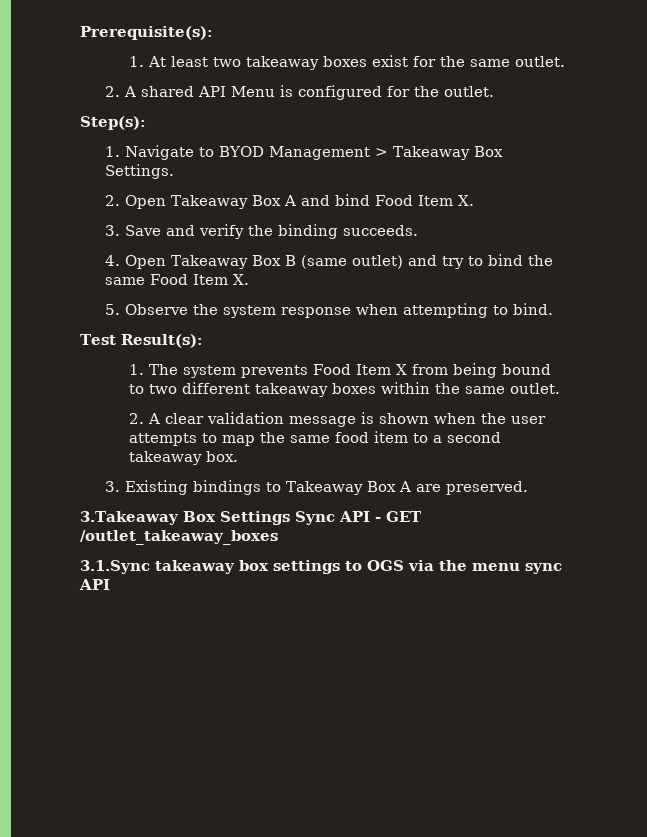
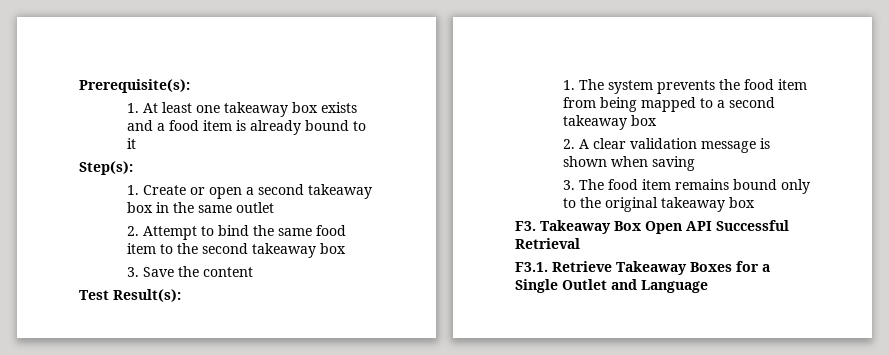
[213,55,566,70] [104,85,494,100] [80,116,146,130] [104,145,503,160] [104,164,174,179] [104,194,474,209] [104,224,418,239] [104,254,553,269] [104,274,249,285] [104,303,553,318] two takeaway boxes exist for the same outlet. // 2. A shared API Menu is configured for the outlet. // Step(s): // 1. Navigate to BYOD Management > Takeaway Box Settings. // 2. Open Takeaway Box A and bind Food Item X. // 3. Save and verify the binding succeeds. // 4. Open Takeaway Box B (same outlet) and try to bind the same Food Item X. // 5. Observe the system response when attempting to bind. -> [195,102,357,117] [126,120,366,135] [126,138,136,149] [79,161,133,175] [126,184,372,199] [126,202,274,213] [126,225,346,240] [126,243,346,258] [126,266,253,277] one takeaway box exists and a food item is already bound to it // Step(s): // 1. Create or open a second takeaway box in the same outlet // 2. Attempt to bind the same food item to the second takeaway box // 3. Save the content
[313,363,552,378] [129,382,561,397] Food Item X from being bound to two different takeaway boxes within the same outlet. -> [718,79,807,90] [562,97,775,112] [562,115,657,130] the food item from being mapped to a second takeaway box
[481,413,547,424] [129,431,502,446] [129,451,239,465] [104,480,528,495] [80,511,422,525] [80,530,278,545] [80,560,562,574] [79,579,110,590] the user attempts to map the same food item to a second takeaway box. // 3. Existing bindings to Takeaway Box A are preserved. // 3.Takeaway Box Settings Sync API - GET /outlet_takeaway_boxes // 3.1.Sync takeaway box settings to OGS via the menu sync API -> [651,156,695,171] [562,179,810,194] [562,197,755,212] [515,220,789,234] [515,238,580,249] [515,261,770,275] [515,279,708,293] saving // 3. The food item remains bound only to the original takeaway box // F3. Takeaway Box Open API Successful Retrieval // F3.1. Retrieve Takeaway Boxes for a Single Outlet and Language

